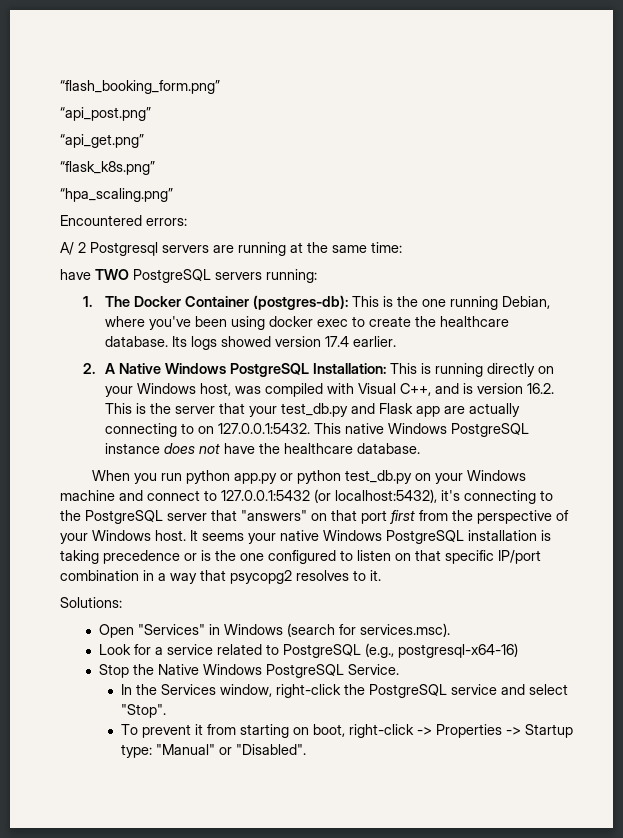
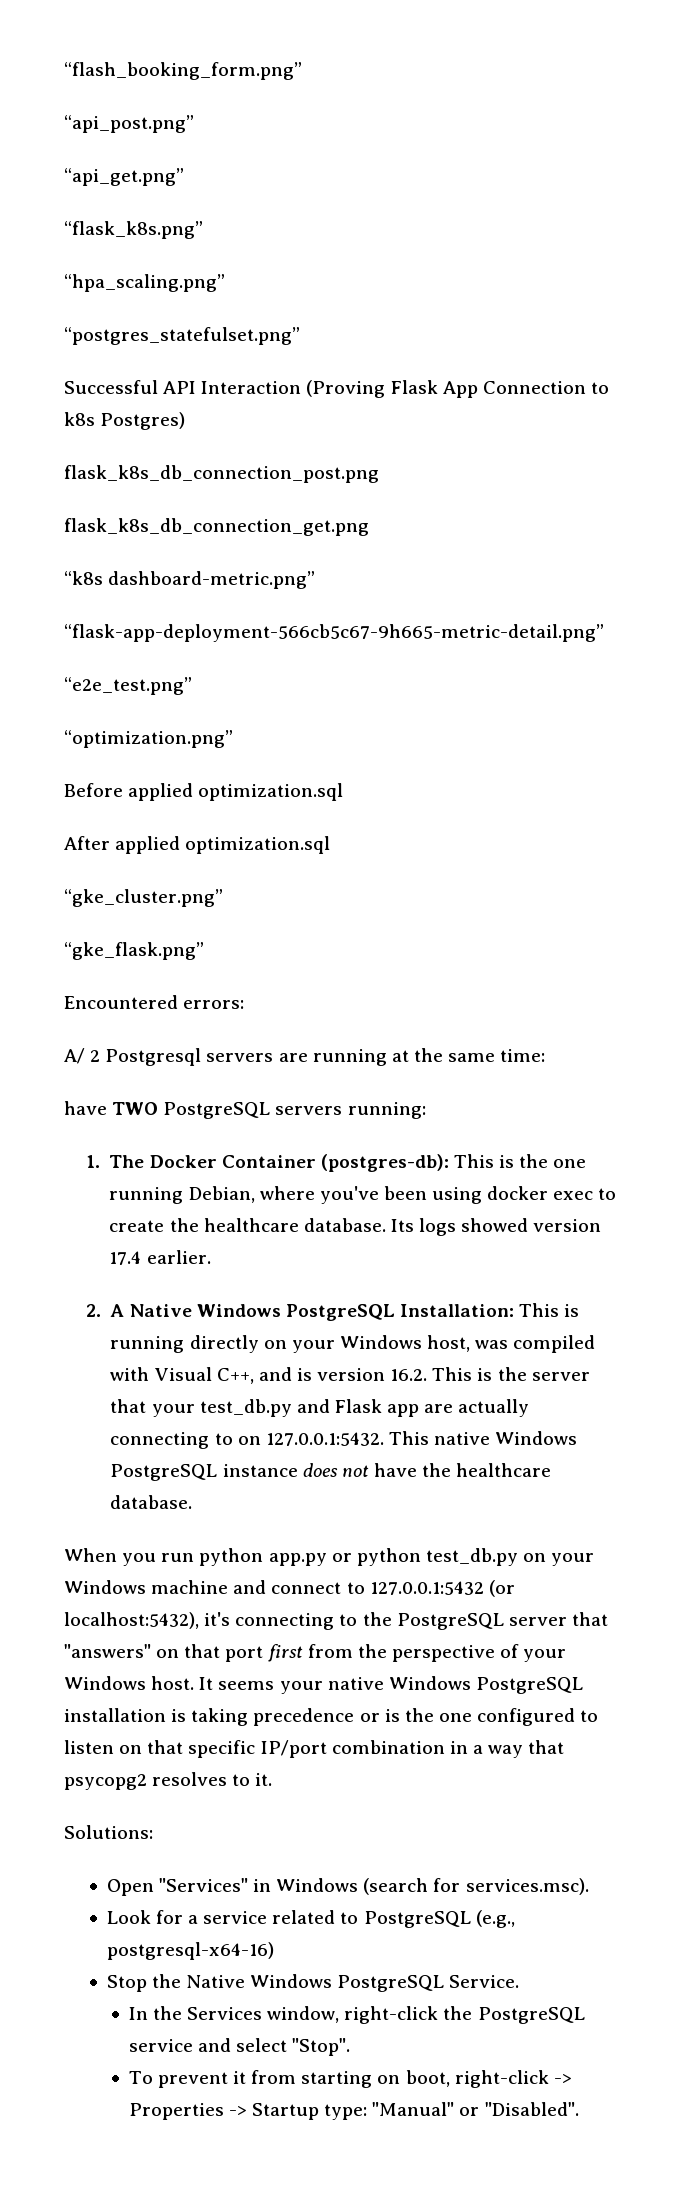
(173, 195) none -> [64,327,300,345] [64,380,609,398] [64,412,186,430] [64,465,379,483] [64,518,369,536] [64,571,316,589] [64,624,604,642] [64,677,192,695] [64,730,233,748] [64,783,344,801] [64,836,331,854] [64,889,223,907] [64,942,204,960] // “postgres_statefulset.png” // Successful API Interaction (Proving Flask App Connection to k8s Postgres) // flask_k8s_db_connection_post.png // flask_k8s_db_connection_get.png // “k8s dashboard-metric.png” // “flask-app-deployment-566cb5c67-9h665-metric-detail.png” // “e2e_test.png” // “optimization.png” // Before applied optimization.sql // After applied optimization.sql // “gke_cluster.png” // “gke_flask.png”

